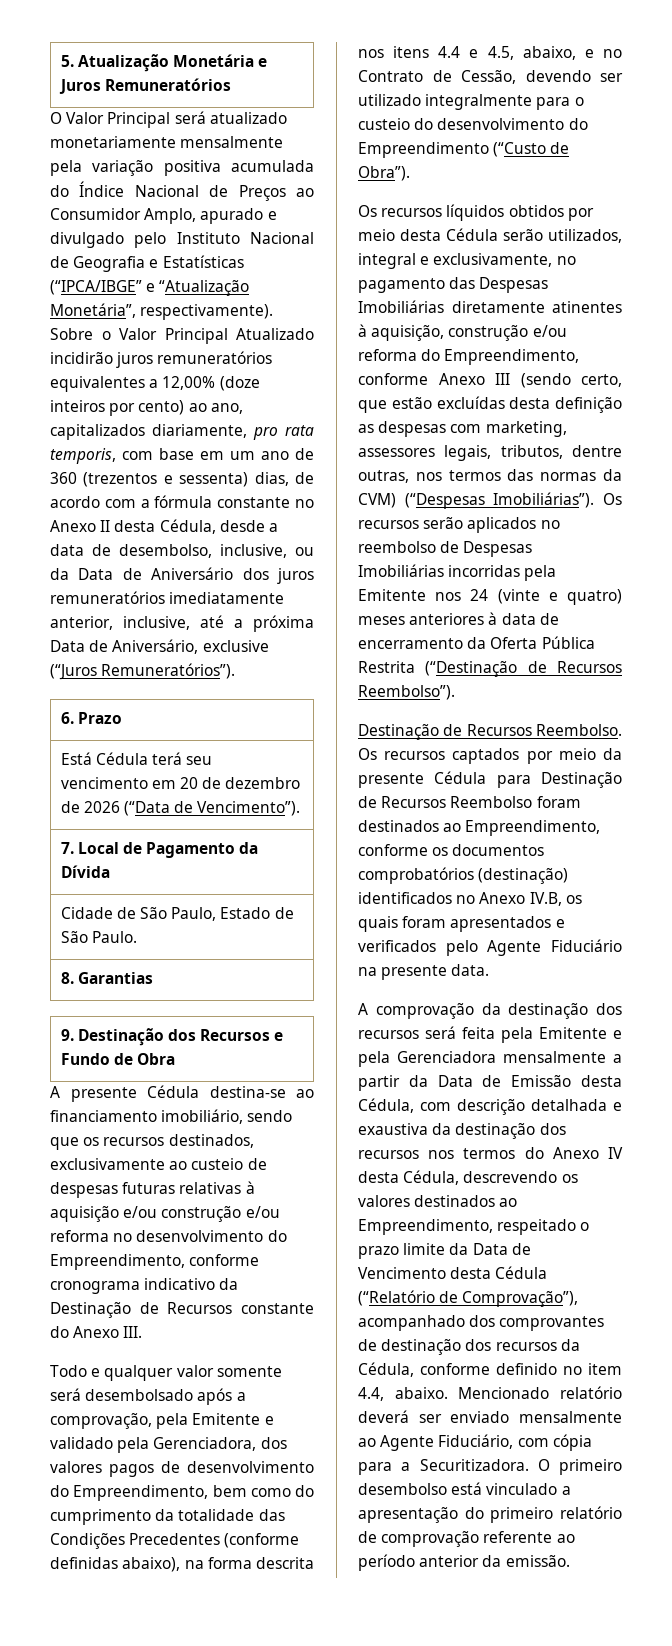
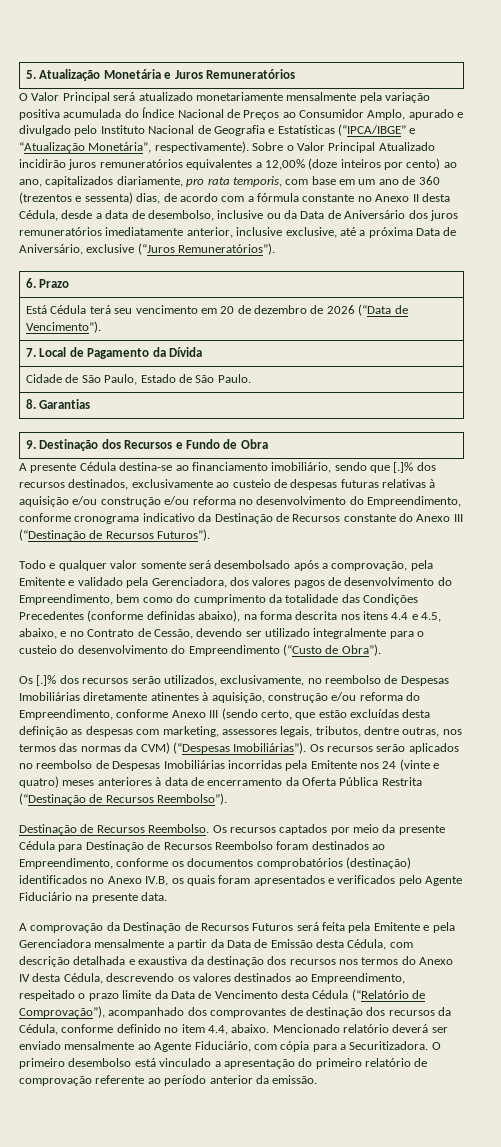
[220,544,287,558] inclusive, -> [217,210,264,219] inclusive
[123,616,190,630] inclusive, -> [236,227,337,238] inclusive exclusive,
[83,1137,100,1146] os -> [393,462,436,473] [.]% dos
[123,1326,143,1338] III. -> [453,514,463,522] [19,529,211,541] III (“Destinação de Recursos Futuros”).
[381,204,594,221] [358,228,622,243] [358,253,576,269] [358,277,476,293] recursos líquidos obtidos por meio desta Cédula serão utilizados, integral e exclusivamente, no pagamento das -> [36,675,398,686] [.]% dos recursos serão utilizados, exclusivamente, no reembolso de
[508,1003,622,1019] [358,1030,419,1039] destinação dos recursos -> [123,922,294,933] Destinação de Recursos Futuros

